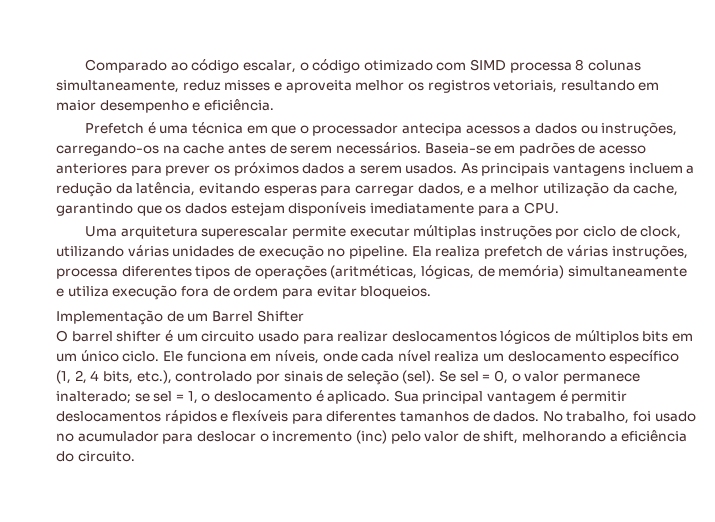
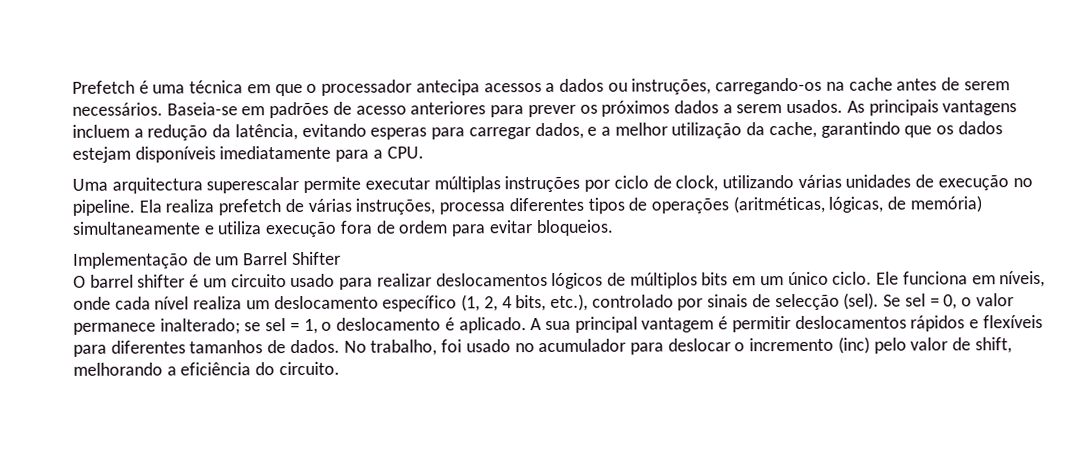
[84,59,642,73] [56,80,660,93] [56,99,274,113] Comparado ao código escalar, o código otimizado com SIMD processa 8 colunas simultaneamente, reduz misses e aproveita melhor os registros vetoriais, resultando em maior desempenho e eficiência. // -> (72, 87) none
[120,226,198,239] arquitetura -> [111,177,203,194] arquitectura
[346,370,399,385] seleção -> [774,293,840,311] selecção
[393,390,419,402] Sua -> [530,318,571,331] A sua

